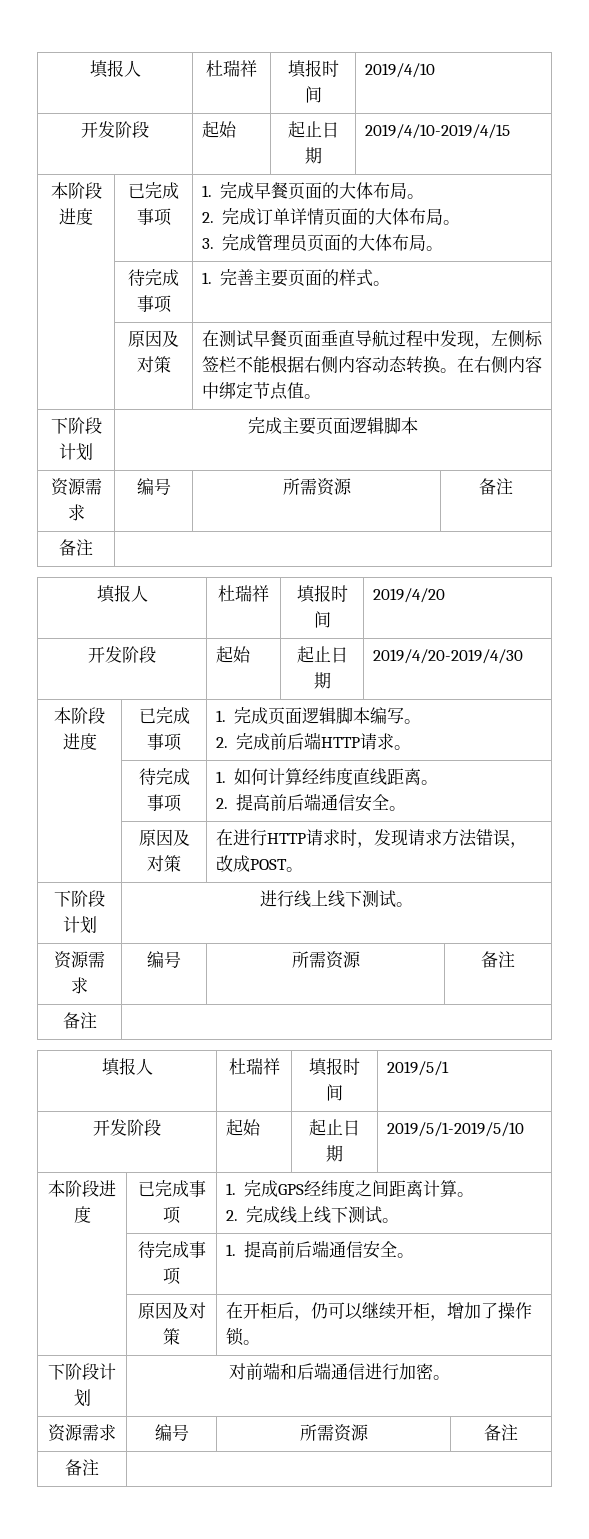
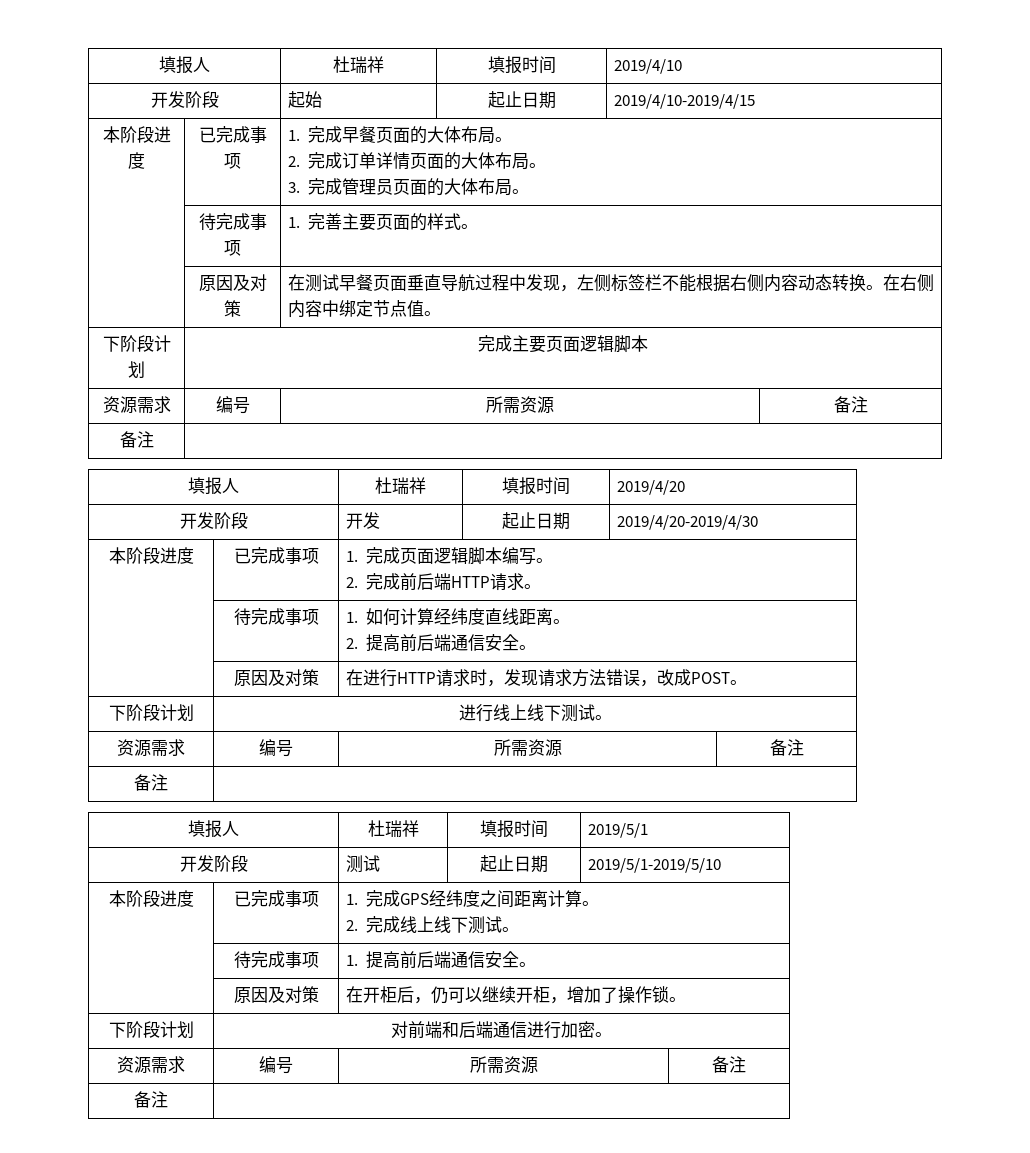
[215,646,251,663] 起始 -> [345,512,380,529] 开发
[225,1119,261,1136] 起始 -> [345,855,380,873] 测试

